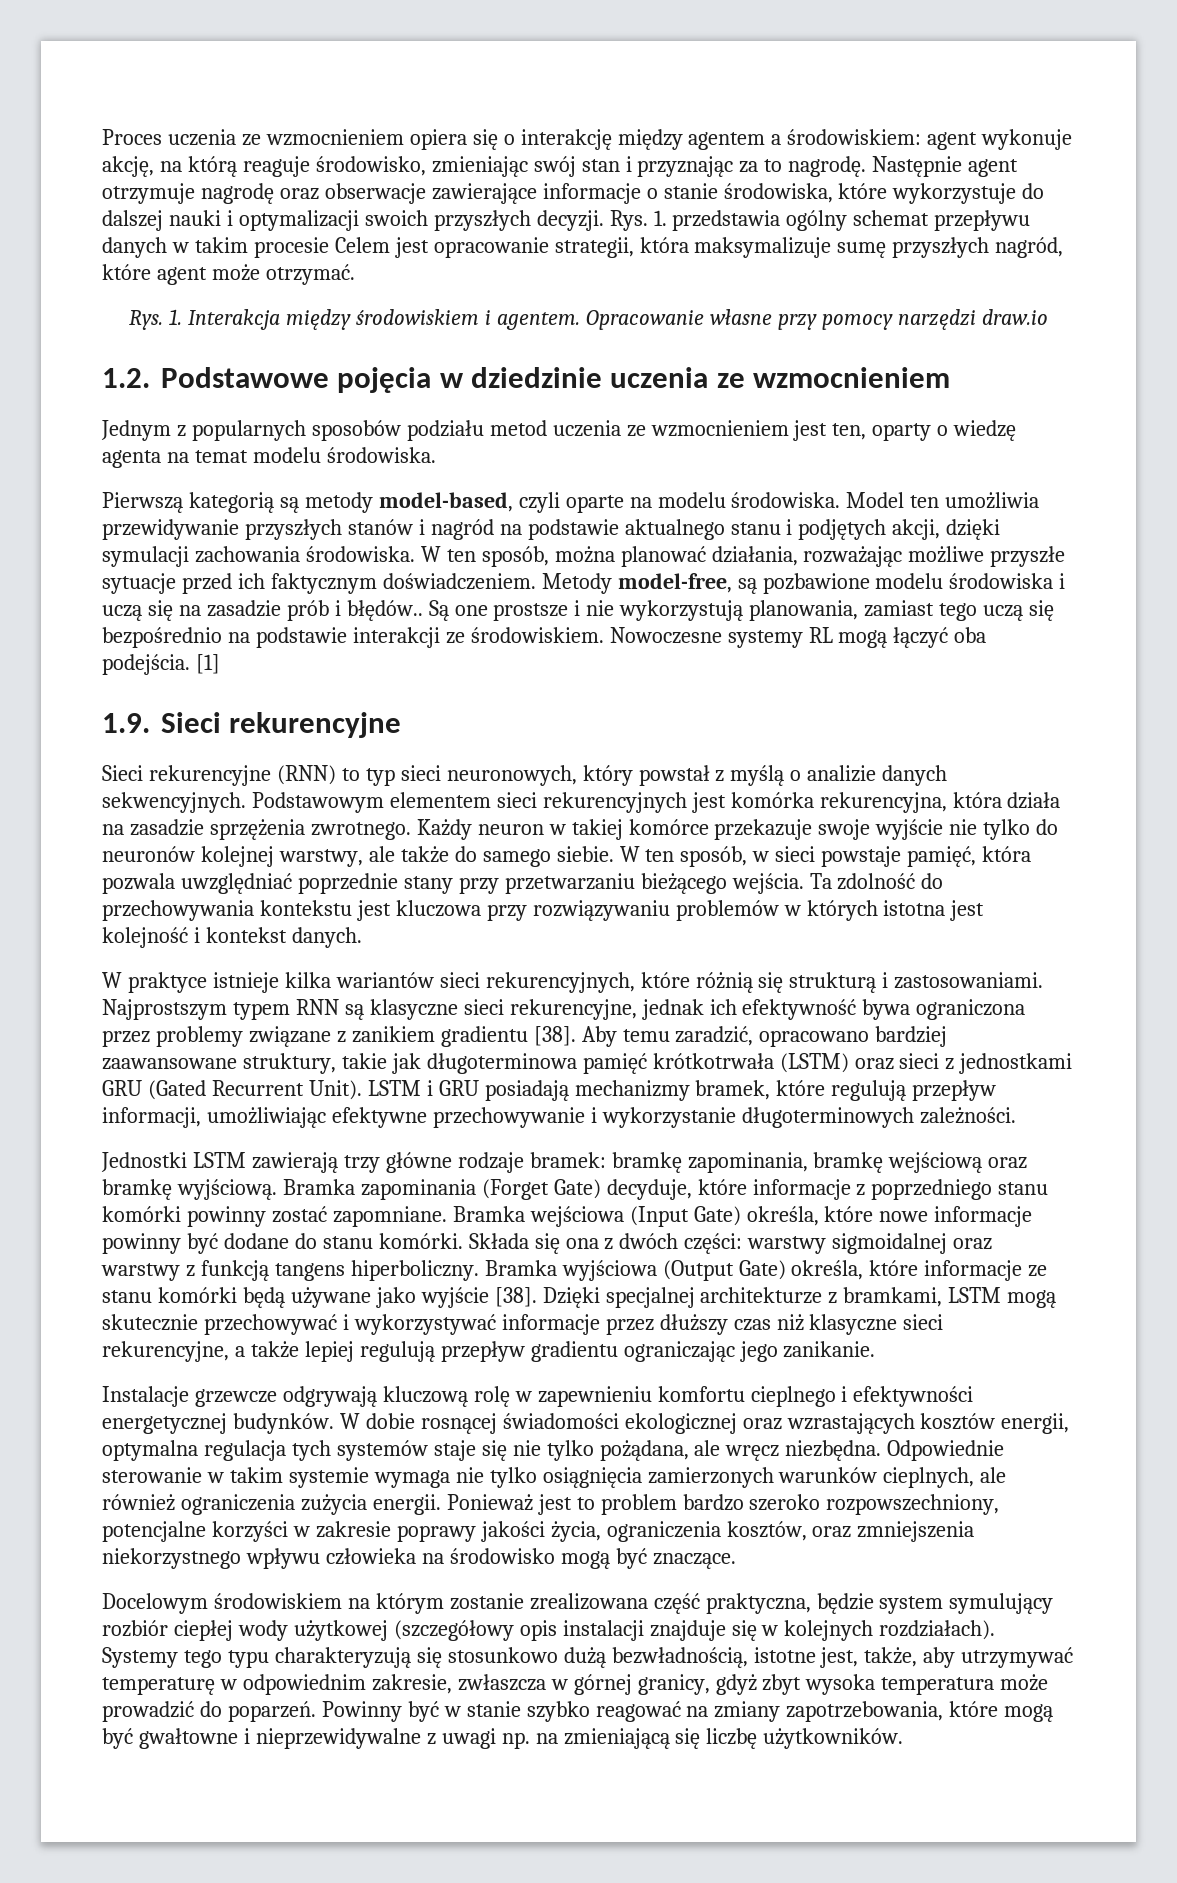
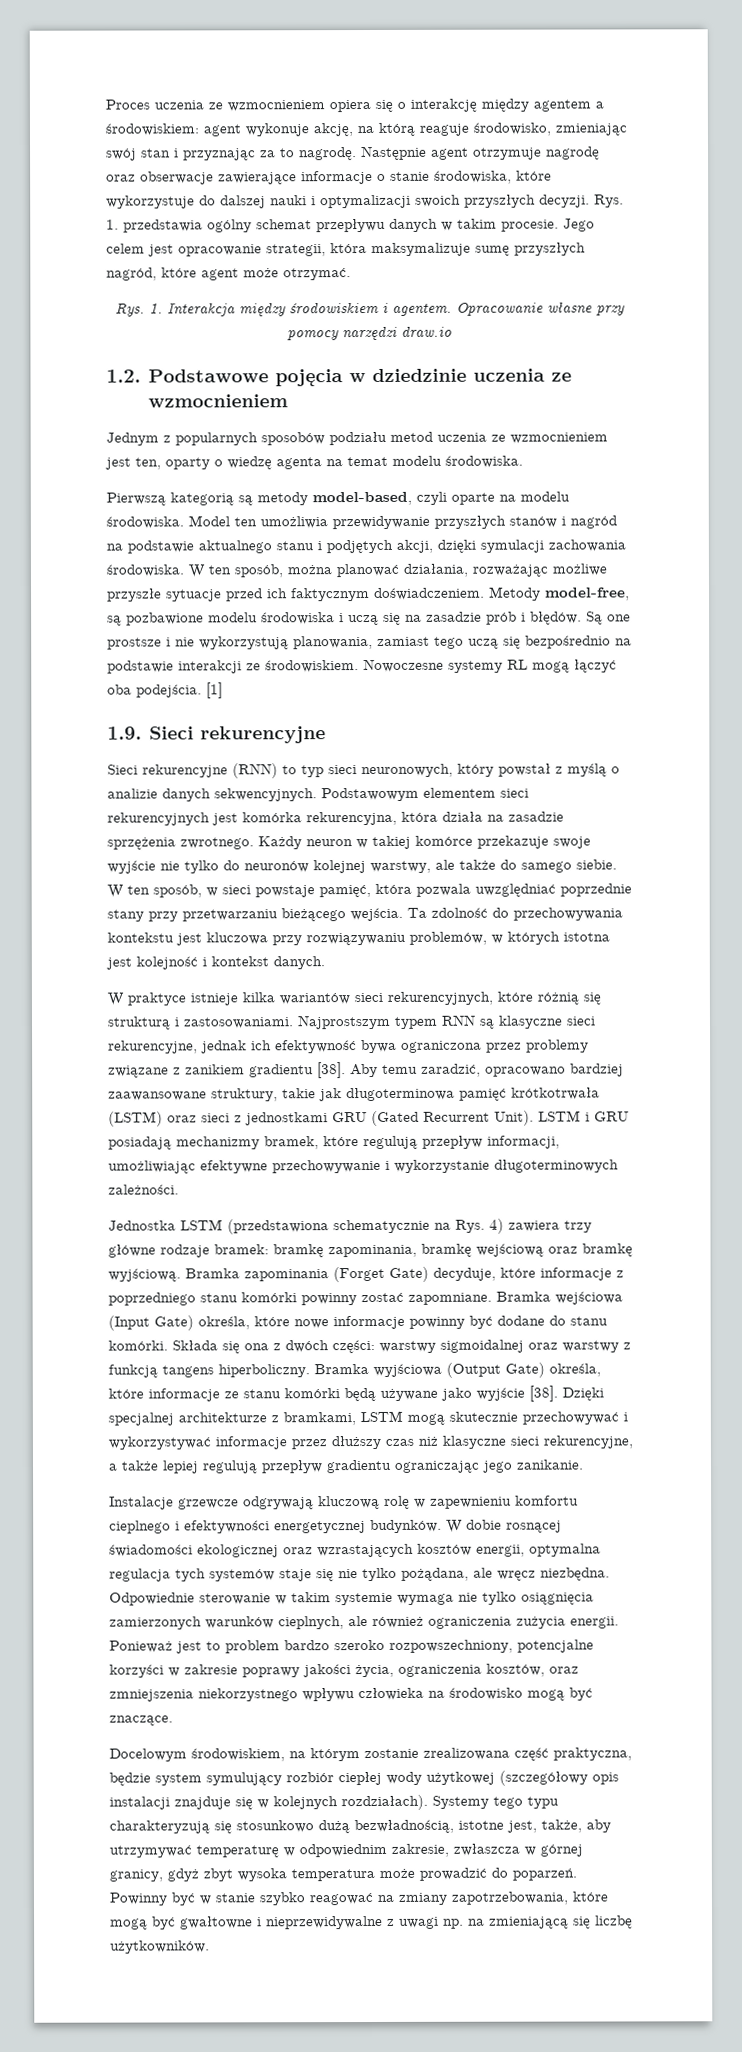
[253,237,390,258] procesie Celem -> [501,218,595,232] [106,243,145,254] procesie. Jego celem
[346,600,423,621] błędów.. -> [530,611,582,625] błędów.
[675,900,779,921] problemów -> [409,931,487,945] problemów,
[101,1152,338,1173] Jednostki LSTM zawierają -> [108,1218,560,1235] Jednostka LSTM (przedstawiona schematycznie na Rys. 4) zawiera
[213,1593,342,1609] środowiskiem -> [191,1748,285,1762] środowiskiem,

